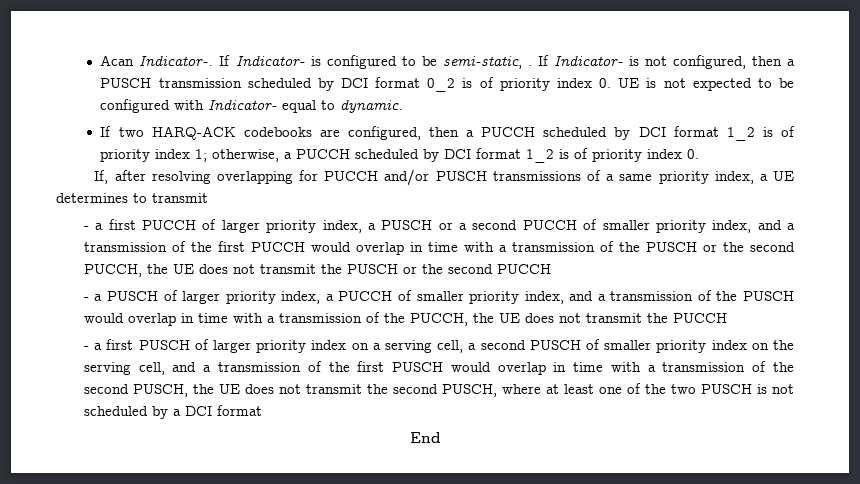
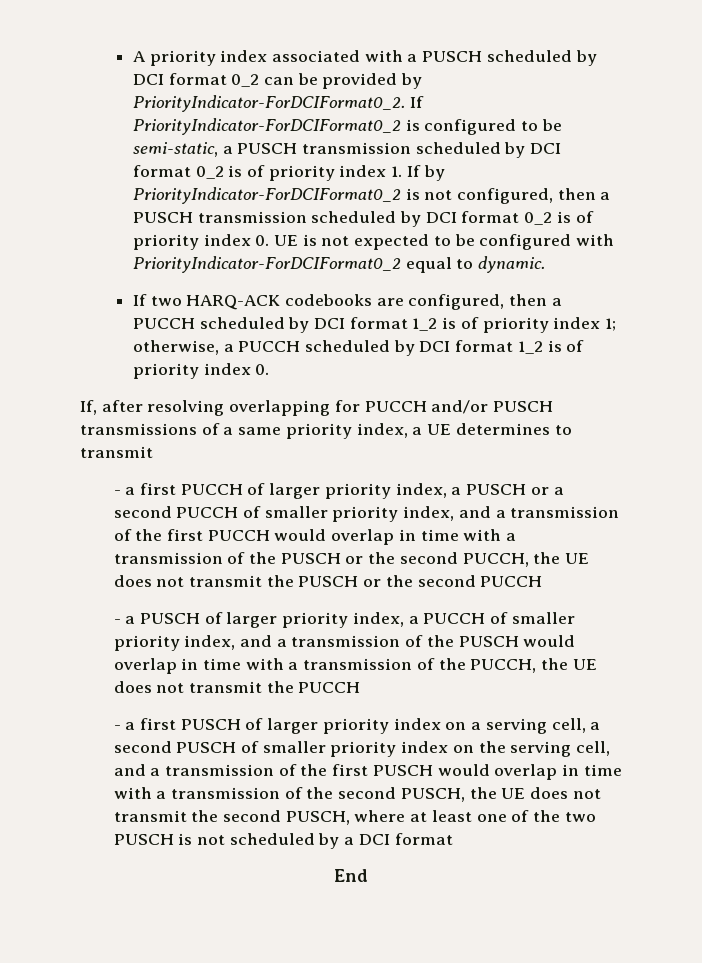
[100,55,305,66] Acan Indicator-. If Indicator- -> [132,50,597,66] [132,73,423,89] [132,95,424,112] [132,118,401,135] A priority index associated with a PUSCH scheduled by DCI format 0_2 can be provided by PriorityIndicator-ForDCIFormat0_2. If PriorityIndicator-ForDCIFormat0_2
[527,55,623,66] . If Indicator- -> [222,142,562,158] [132,165,445,181] [132,187,401,204] a PUSCH transmission scheduled by DCI format 0_2 is of priority index 1. If by PriorityIndicator-ForDCIFormat0_2
[208,99,278,110] Indicator- -> [132,256,401,273] PriorityIndicator-ForDCIFormat0_2

